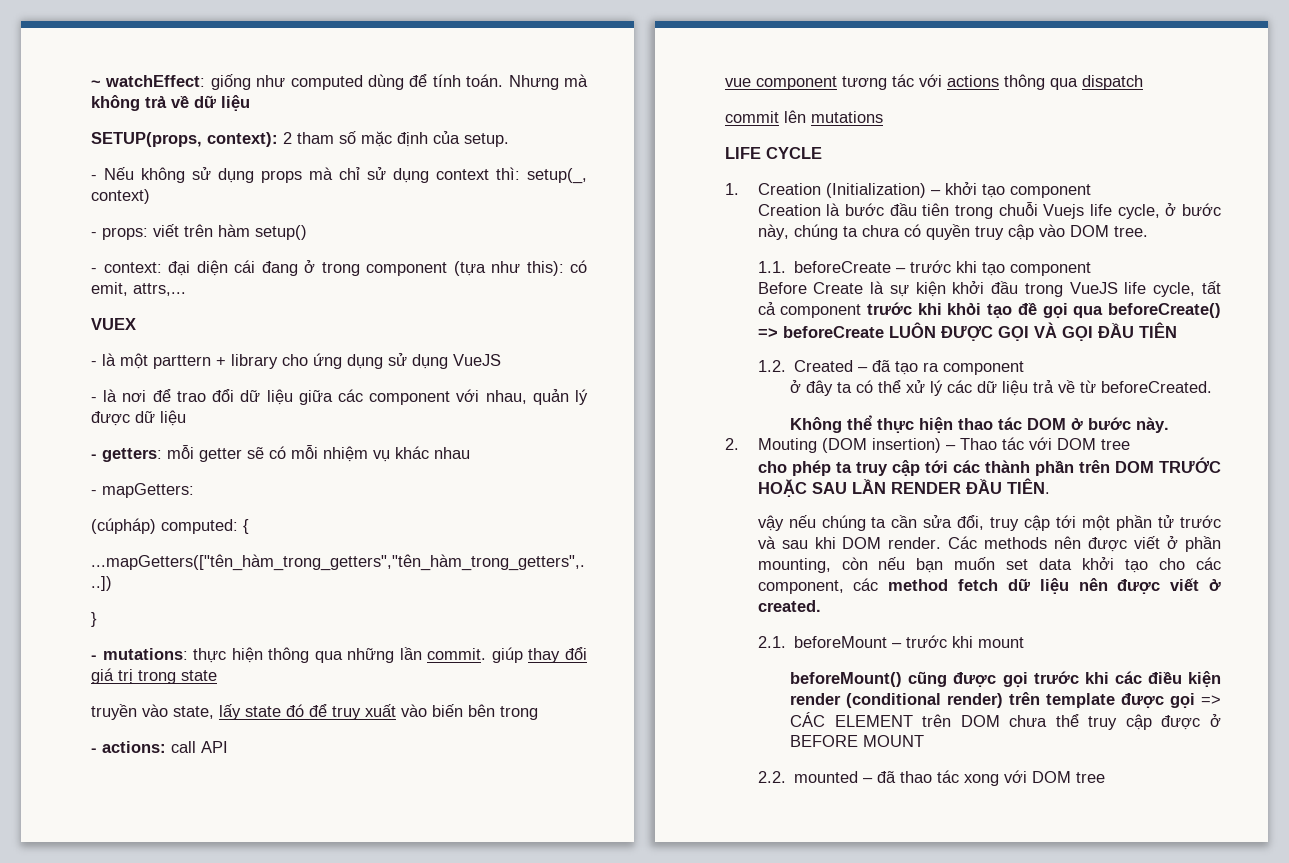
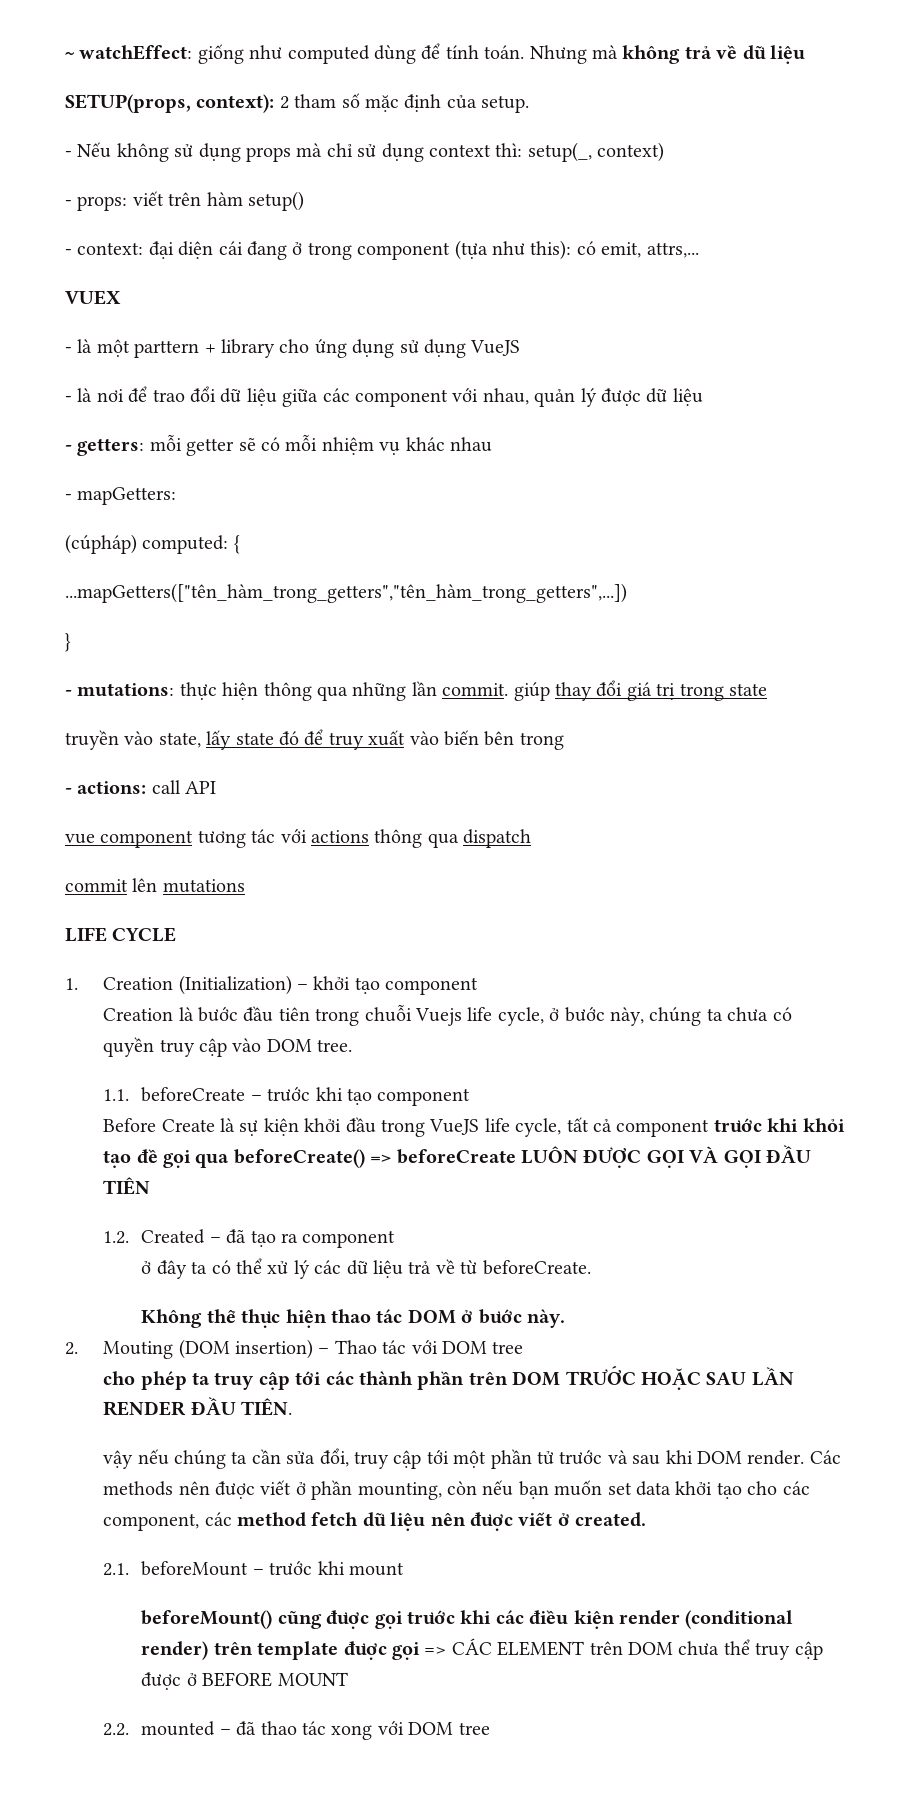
[1101,381,1213,393] beforeCreated. -> [482,1260,591,1275] beforeCreate.

